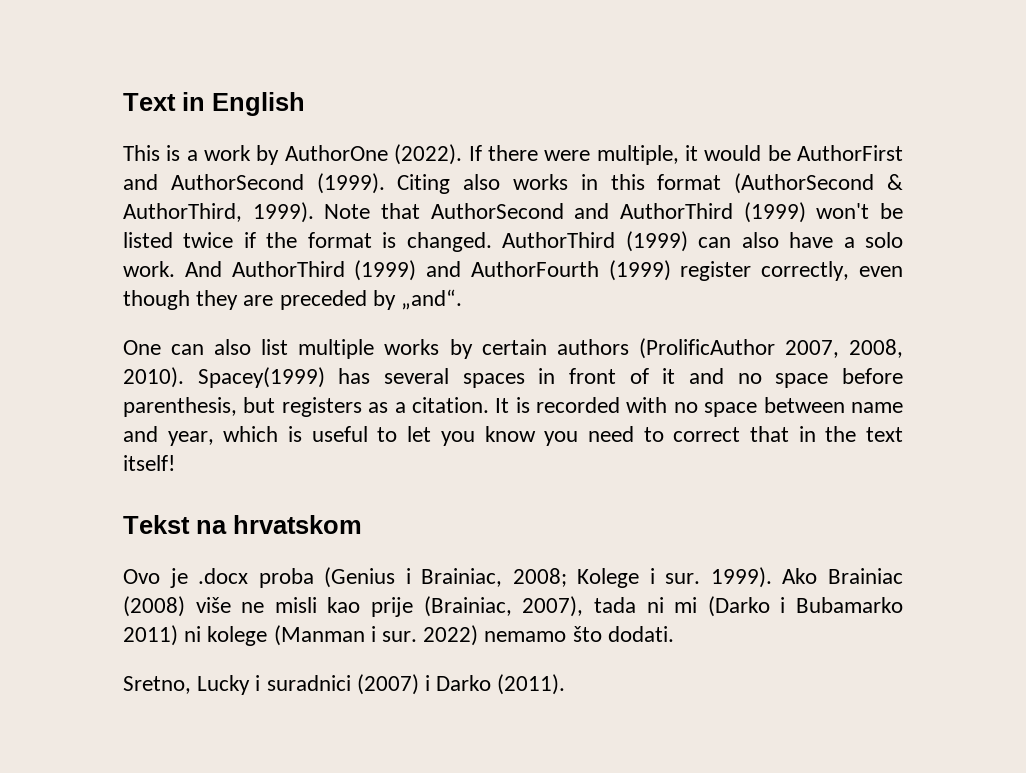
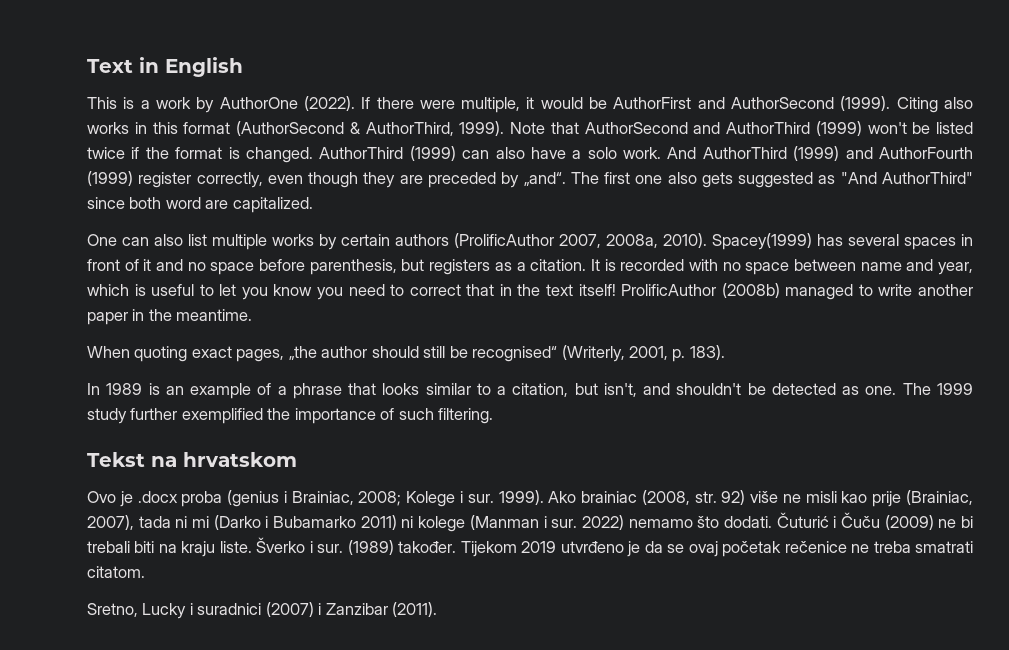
(463, 299) none -> [570,172,974,188] [87,197,313,213] The first one also gets suggested as "And AuthorThird" since both word are capitalized.
[849,339,903,358] 2008, -> [606,234,658,248] 2008a,
(175, 463) none -> [621,283,973,300] [87,309,253,325] [87,345,725,362] [87,383,973,399] [87,408,494,424] ProlificAuthor (2008b) managed to write another paper in the meantime. // When quoting exact pages, „the author should still be recognised“ (Writerly, 2001, p. 183). // In 1989 is an example of a phrase that looks similar to a citation, but isn't, and shouldn't be detected as one. The 1999 study further exemplified the importance of such filtering.
[324,567,396,588] (Genius -> [227,490,280,507] (genius
[828,568,904,584] [123,596,185,617] Brainiac (2008) -> [581,490,746,505] brainiac (2008, str. 92)
(674, 634) none -> [776,512,973,530] [87,537,974,557] [87,566,145,578] Čuturić i Čuču (2009) ne bi trebali biti na kraju liste. Šverko i sur. (1989) također. Tijekom 2019 utvrđeno je da se ovaj početak rečenice ne treba smatrati citatom.
[436,675,492,691] Darko -> [325,603,388,615] Zanzibar

